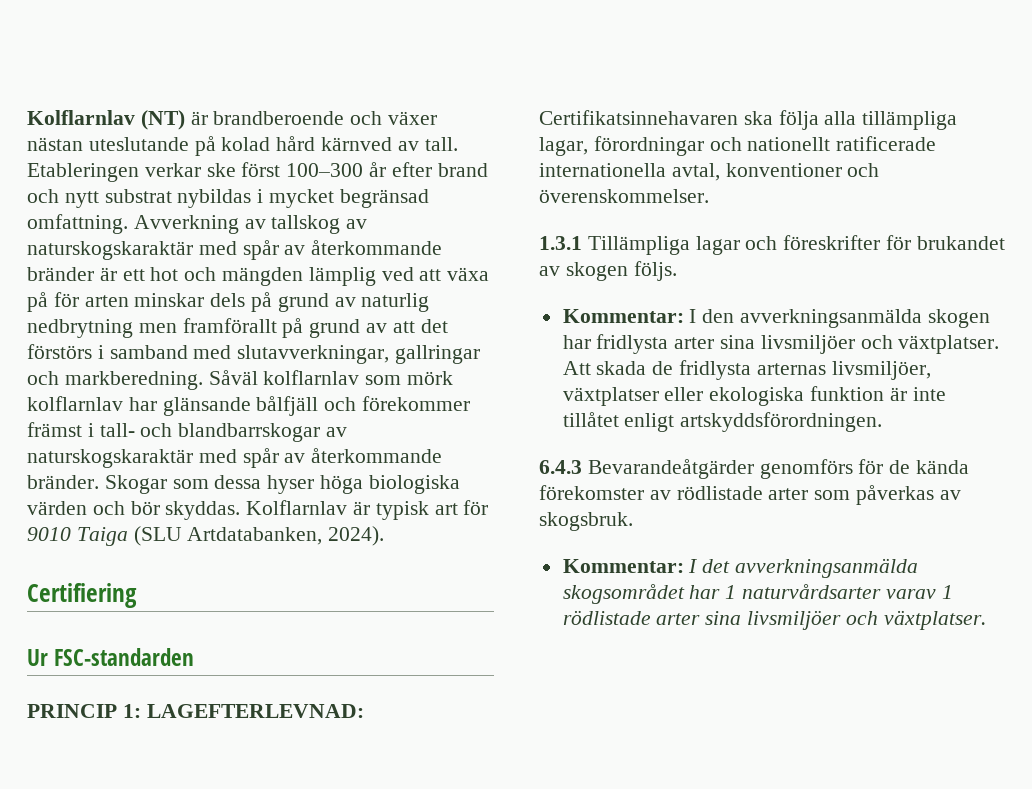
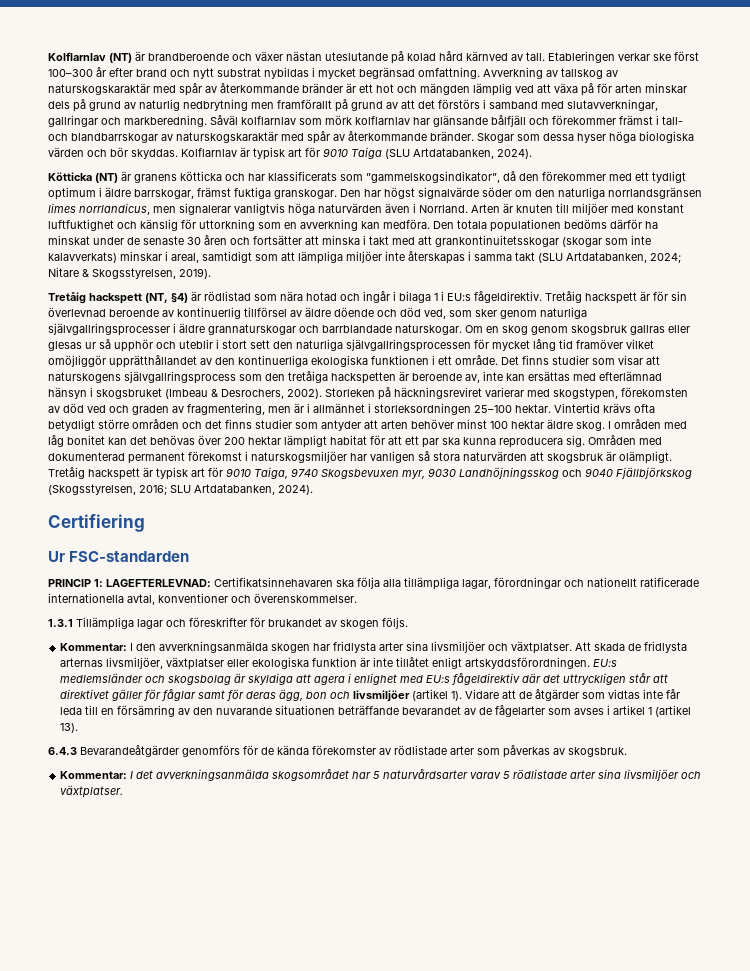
(385, 536) none -> [48,171,686,183] [48,187,702,200] [48,203,684,215] [48,219,658,232] [48,235,651,247] [48,251,681,264] [48,267,211,279] [48,291,687,304] [48,307,587,319] [48,323,690,336] [48,339,654,352] [48,355,660,368] [48,371,662,384] [48,387,688,400] [48,403,655,415] [48,419,687,431] [48,435,662,448] [48,451,672,464] [48,467,692,480] [48,484,313,495] // Kötticka (NT) är granens kötticka och har klassificerats som ”gammelskogsindikator”, då den förekommer med ett tydligt optimum i äldre barrskogar, främst fuktiga granskogar. Den har högst signalvärde söder om den naturliga norrlandsgränsen limes norrlandicus, men signalerar vanligtvis höga naturvärden även i Norrland. Arten är knuten till miljöer med konstant luftfuktighet och känslig för uttorkning som en avverkning kan medföra. Den totala populationen bedöms därför ha minskat under de senaste 30 åren och fortsätter att minska i takt med att grankontinuitetsskogar (skogar som inte kalavverkats) minskar i areal, samtidigt som att lämpliga miljöer inte återskapas i samma takt (SLU Artdatabanken, 2024; Nitare & Skogsstyrelsen, 2019). // Tretåig hackspett (NT, §4) är rödlistad som nära hotad och ingår i bilaga 1 i EU:s fågeldirektiv. Tretåig hackspett är för sin överlevnad beroende av kontinuerlig tillförsel av äldre döende och död ved, som sker genom naturliga självgallringsprocesser i äldre grannaturskogar och barrblandade naturskogar. Om en skog genom skogsbruk gallras eller glesas ur så upphör och uteblir i stort sett den naturliga självgallringsprocessen för mycket lång tid framöver vilket omöjliggör upprätthållandet av den kontinuerliga ekologiska funktionen i ett område. Det finns studier som visar att naturskogens självgallringsprocess som den tretåiga hackspetten är beroende av, inte kan ersättas med efterlämnad hänsyn i skogsbruket (Imbeau & Desrochers, 2002). Storleken på häckningsreviret varierar med skogstypen, förekomsten av död ved och graden av fragmentering, men är i allmänhet i storleksordningen 25–100 hektar. Vintertid krävs ofta betydligt större områden och det finns studier som antyder att arten behöver minst 100 hektar äldre skog. I områden med låg bonitet kan det behövas över 200 hektar lämpligt habitat för att ett par ska kunna reproducera sig. Områden med dokumenterad permanent förekomst i naturskogsmiljöer har vanligen så stora naturvärden att skogsbruk är olämpligt. Tretåig hackspett är typisk art för 9010 Taiga, 9740 Skogsbevuxen myr, 9030 Landhöjningsskog och 9040 Fjällbjörkskog (Skogsstyrelsen, 2016; SLU Artdatabanken, 2024).
(883, 422) none -> [593,659,618,667] [60,673,669,685] [60,689,681,702] [60,705,692,717] [60,723,79,733] EU:s medlemsländer och skogsbolag är skyldiga att agera i enlighet med EU:s fågeldirektiv där det uttryckligen står att direktivet gäller för fåglar samt för deras ägg, bon och livsmiljöer (artikel 1). Vidare att de åtgärder som vidtas inte får leda till en försämring av den nuvarande situationen beträffande bevarandet av de fågelarter som avses i artikel 1 (artikel 13).
[725,585,737,599] 1 -> [373,771,381,779] 5
[941,585,953,599] 1 -> [503,771,511,779] 5

